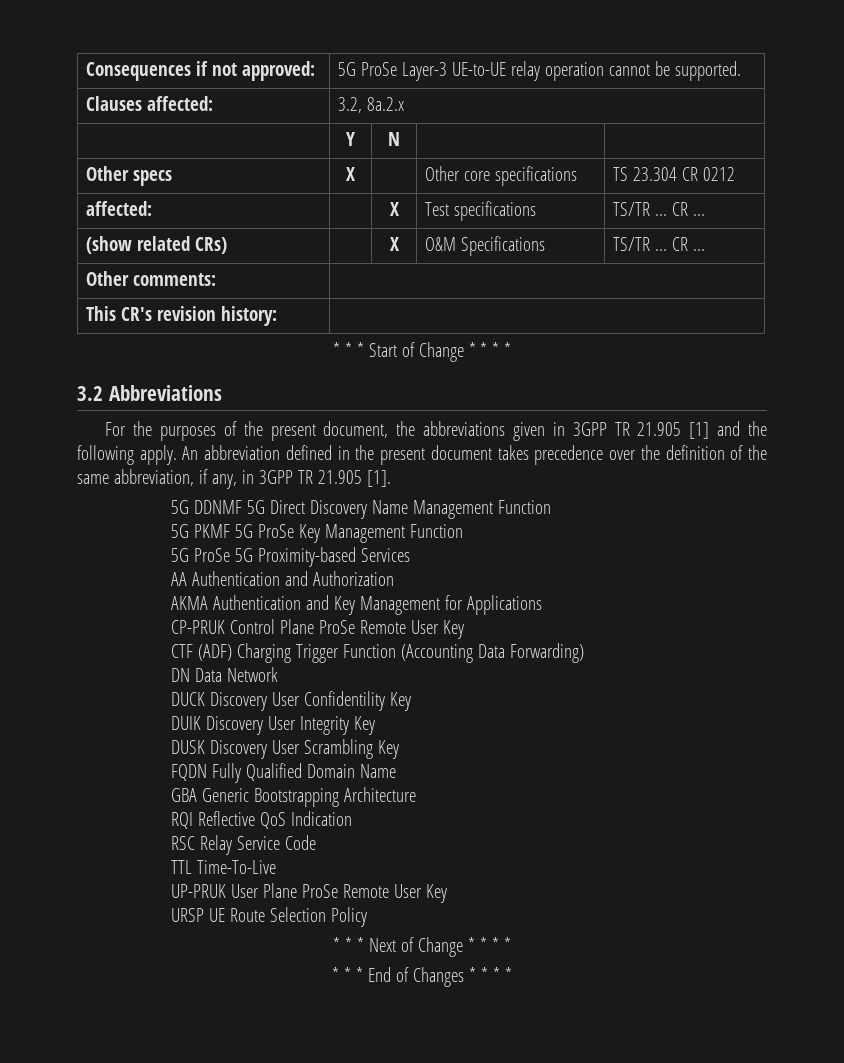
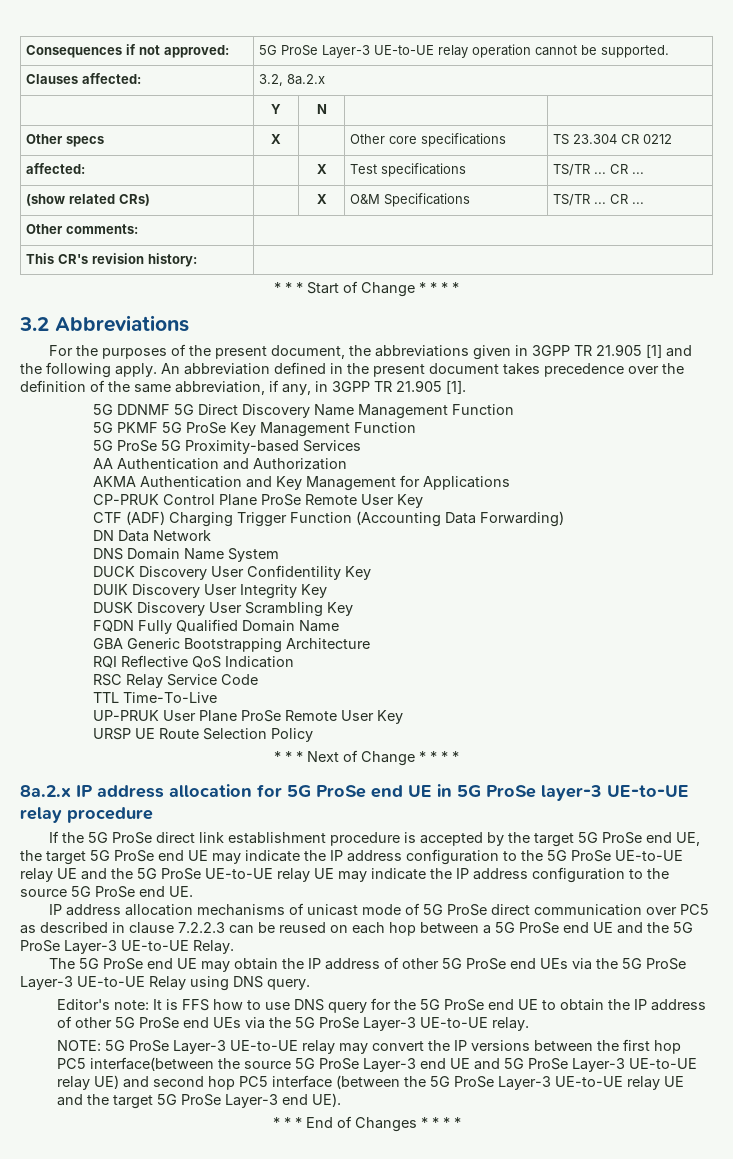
(279, 674) none -> [93,548,280,562] // DNS Domain Name System
(511, 944) none -> [20,784,689,801] [20,807,153,823] [49,831,701,847] [20,849,683,865] [20,867,669,883] [20,886,193,898] [49,903,710,916] [20,922,693,936] [20,940,234,954] [49,957,687,972] [20,976,310,991] [56,998,706,1013] [56,1016,529,1031] [56,1039,681,1054] [56,1057,697,1072] [56,1075,684,1090] [56,1093,341,1109] // 8a.2.x IP address allocation for 5G ProSe end UE in 5G ProSe layer-3 UE-to-UE relay procedure // If the 5G ProSe direct link establishment procedure is accepted by the target 5G ProSe end UE, the target 5G ProSe end UE may indicate the IP address configuration to the 5G ProSe UE-to-UE relay UE and the 5G ProSe UE-to-UE relay UE may indicate the IP address configuration to the source 5G ProSe end UE. // IP address allocation mechanisms of unicast mode of 5G ProSe direct communication over PC5 as described in clause 7.2.2.3 can be reused on each hop between a 5G ProSe end UE and the 5G ProSe Layer-3 UE-to-UE Relay. // The 5G ProSe end UE may obtain the IP address of other 5G ProSe end UEs via the 5G ProSe Layer-3 UE-to-UE Relay using DNS query. // Editor's note: It is FFS how to use DNS query for the 5G ProSe end UE to obtain the IP address of other 5G ProSe end UEs via the 5G ProSe Layer-3 UE-to-UE relay. // NOTE: 5G ProSe Layer-3 UE-to-UE relay may convert the IP versions between the first hop PC5 interface(between the source 5G ProSe Layer-3 end UE and 5G ProSe Layer-3 UE-to-UE relay UE) and second hop PC5 interface (between the 5G ProSe Layer-3 UE-to-UE relay UE and the target 5G ProSe Layer-3 end UE).

